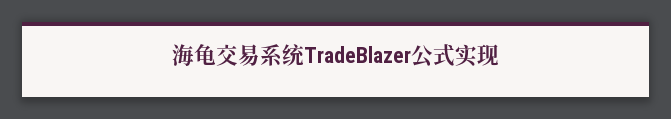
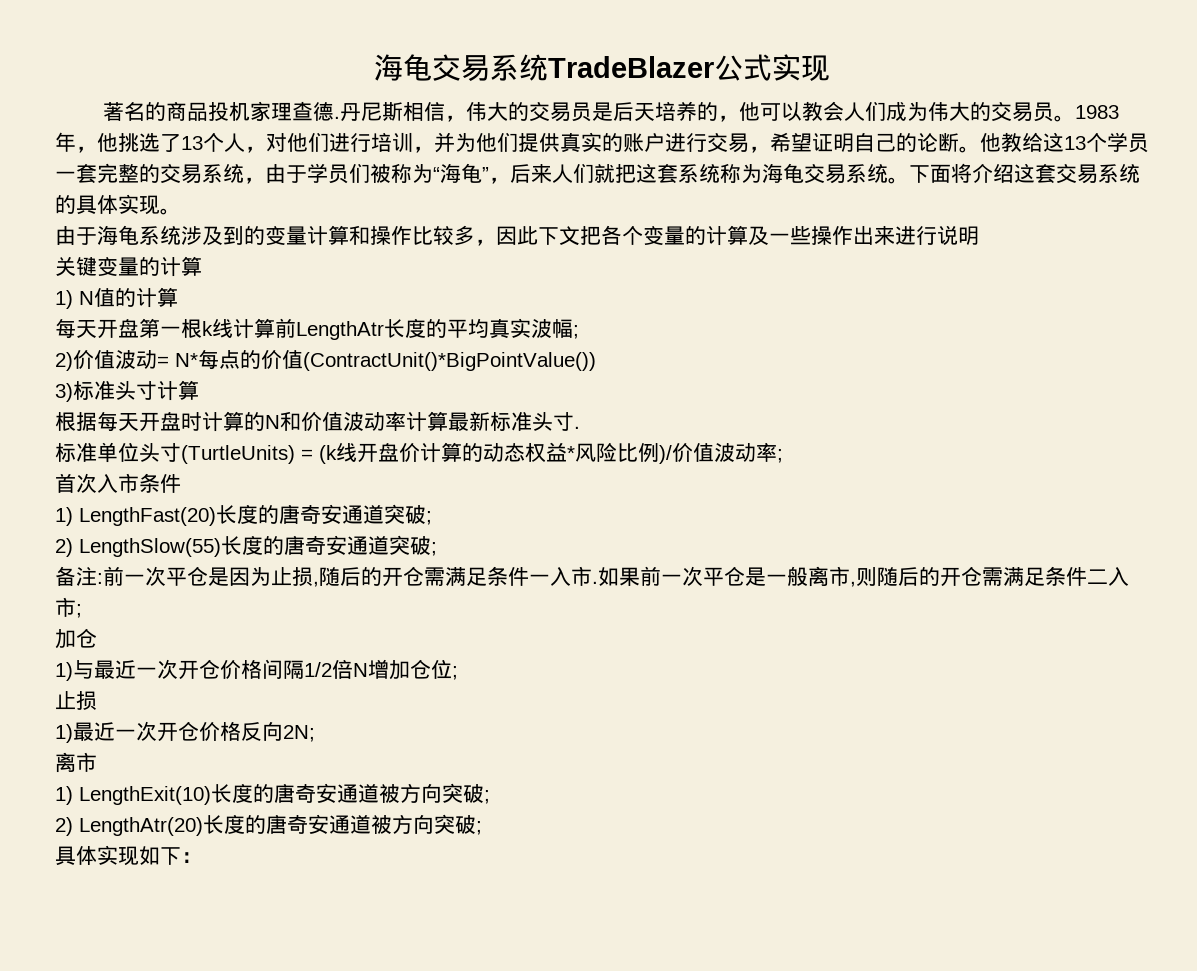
(499, 55) none -> [103,101,1120,122] [55,132,1149,153] [55,163,1140,184] [55,194,181,215] [55,225,979,246] [55,256,202,277] [55,287,178,309] [55,318,579,340] [55,349,596,371] [55,380,199,402] [55,411,580,432] [55,442,783,464] [55,473,181,493] [55,504,432,526] [55,535,437,557] [55,566,1129,587] [55,597,82,618] [55,628,97,649] [55,659,458,681] [55,691,97,710] [55,721,315,743] [55,752,97,773] [55,783,490,805] [55,814,482,836] [55,845,202,866] // 著名的商品投机家理查德.丹尼斯相信，伟大的交易员是后天培养的，他可以教会人们成为伟大的交易员。1983年，他挑选了13个人，对他们进行培训，并为他们提供真实的账户进行交易，希望证明自己的论断。他教给这13个学员一套完整的交易系统，由于学员们被称为“海龟”，后来人们就把这套系统称为海龟交易系统。下面将介绍这套交易系统的具体实现。 // 由于海龟系统涉及到的变量计算和操作比较多，因此下文把各个变量的计算及一些操作出来进行说明 // 关键变量的计算 // 1) N值的计算 // 每天开盘第一根k线计算前LengthAtr长度的平均真实波幅; // 2)价值波动= N*每点的价值(ContractUnit()*BigPointValue()) // 3)标准头寸计算 // 根据每天开盘时计算的N和价值波动率计算最新标准头寸. // 标准单位头寸(TurtleUnits) = (k线开盘价计算的动态权益*风险比例)/价值波动率; // 首次入市条件 // 1) LengthFast(20)长度的唐奇安通道突破; // 2) LengthSlow(55)长度的唐奇安通道突破; // 备注:前一次平仓是因为止损,随后的开仓需满足条件一入市.如果前一次平仓是一般离市,则随后的开仓需满足条件二入市; // 加仓 // 1)与最近一次开仓价格间隔1/2倍N增加仓位; // 止损 // 1)最近一次开仓价格反向2N; // 离市 // 1) LengthExit(10)长度的唐奇安通道被方向突破; // 2) LengthAtr(20)长度的唐奇安通道被方向突破; // 具体实现如下：

